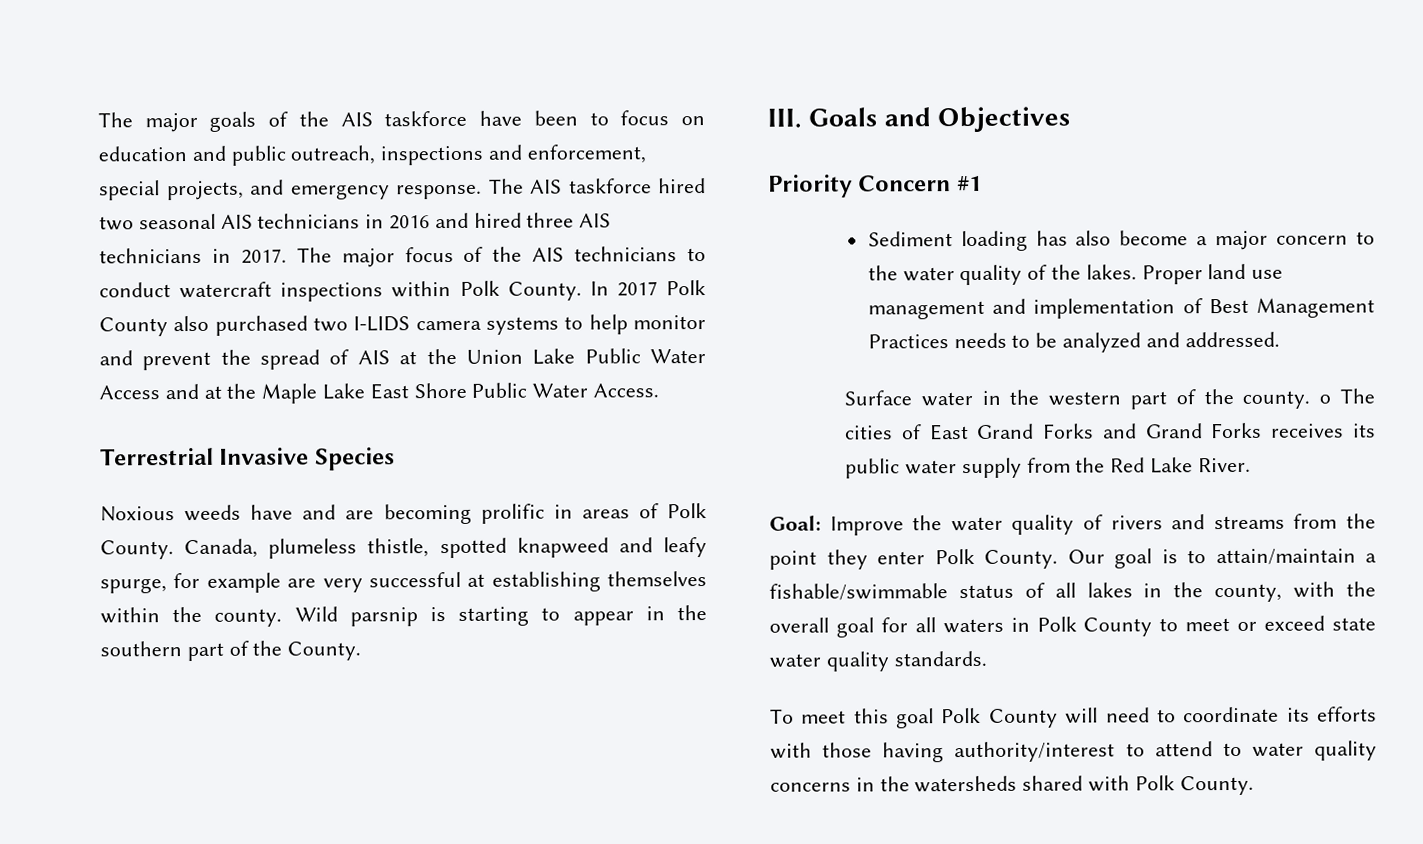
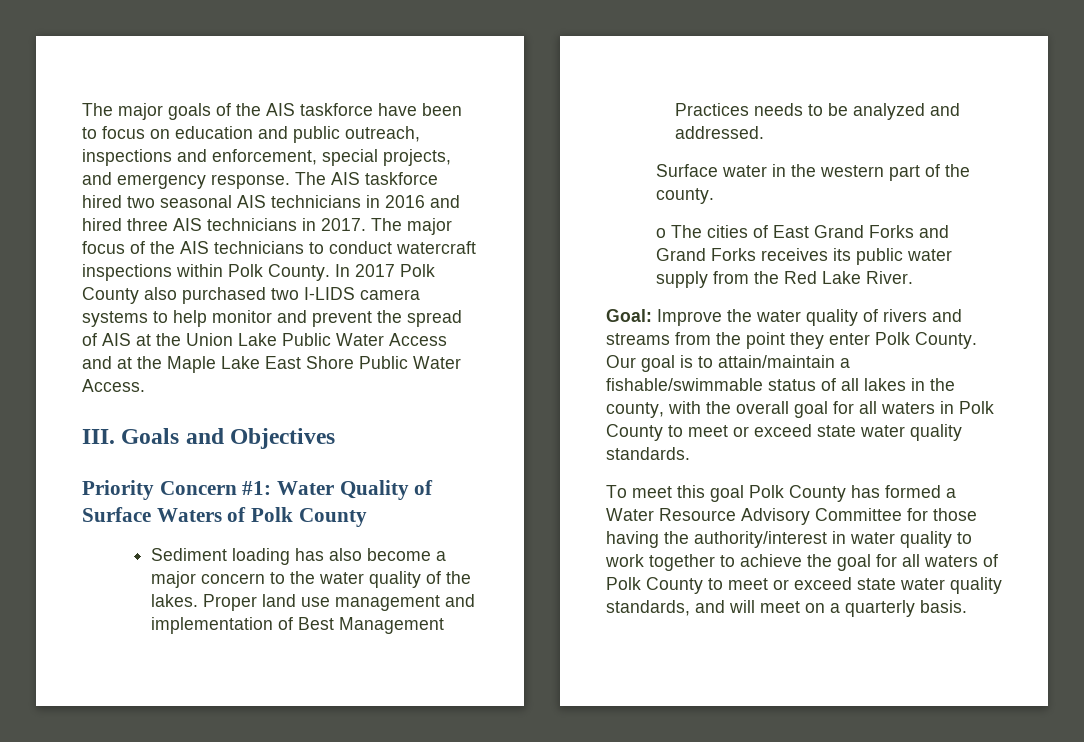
[100,447,395,471] [100,503,708,525] [100,537,707,560] [100,571,707,594] [100,605,707,627] [100,640,362,662] // Terrestrial Invasive Species // Noxious weeds have and are becoming prolific in areas of Polk County. Canada, plumeless thistle, spotted knapweed and leafy spurge, for example are very successful at establishing themselves within the county. Wild parsnip is starting to appear in the southern part of the County. -> (145, 385) none
[956,175,982,192] #1 -> [242,480,434,500] [82,507,367,527] #1: Water Quality of Surface Waters of Polk County
(1311, 399) none -> (714, 196) //
[1065,706,1377,724] [770,740,1377,763] [770,775,1254,796] will need to coordinate its efforts with those having authority/interest to attend to water quality concerns in the watersheds shared with Polk County. -> [851,485,956,498] [606,508,977,525] [606,531,972,548] [605,554,998,571] [606,577,1002,594] [606,600,967,617] has formed a Water Resource Advisory Committee for those having the authority/interest in water quality to work together to achieve the goal for all waters of Polk County to meet or exceed state water quality standards, and will meet on a quarterly basis.

